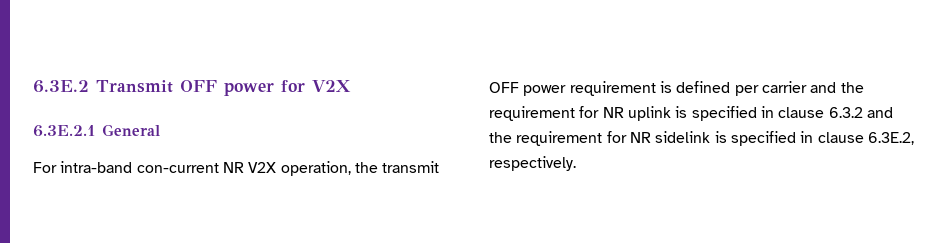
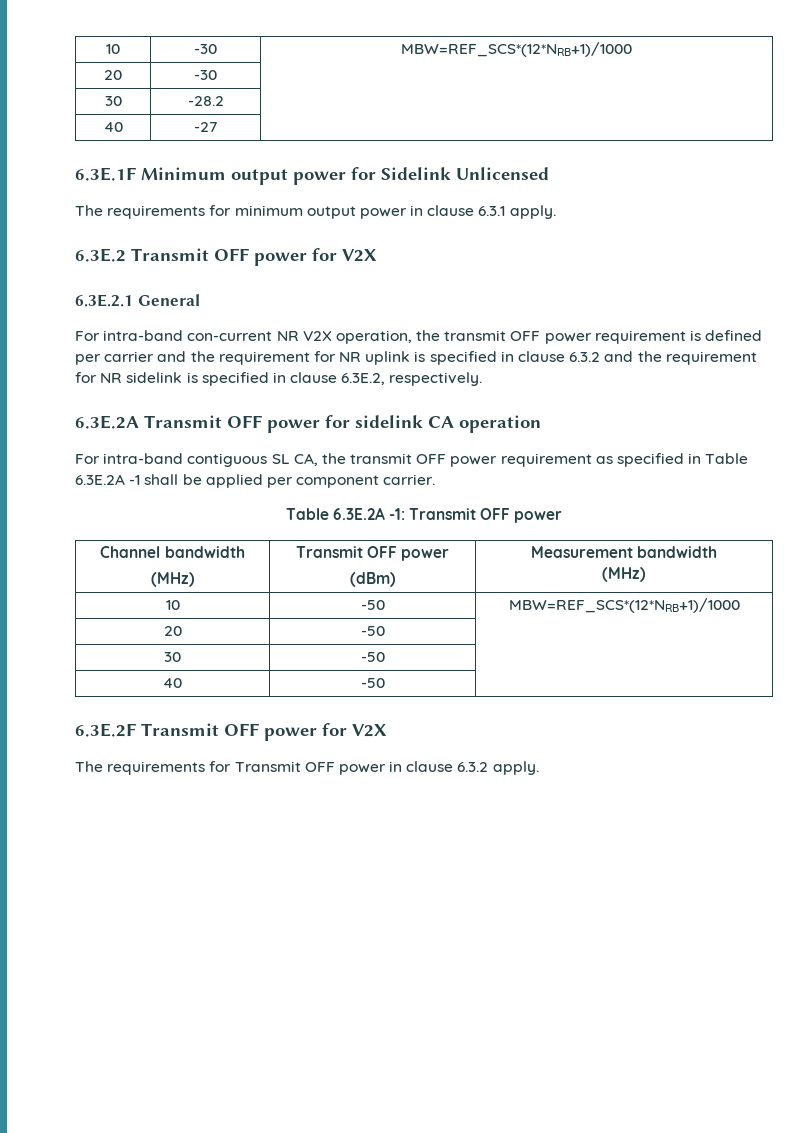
(33, 86) none -> [106,44,120,54] [194,44,217,54] [401,42,632,57] [104,70,122,80] [194,70,217,80] [104,96,122,106] [187,96,224,106] [103,122,123,132] [193,122,218,132] [75,167,549,185] [75,205,556,219] 10 | -30 | MBW=REF_SCS*(12*NRB+1)/1000 // 20 | -30 | // 30 | -28.2 | // 40 | -27 | // 6.3E.1F Minimum output power for Sidelink Unlicensed // The requirements for minimum output power in clause 6.3.1 apply. //
(576, 163) none -> [75,415,541,433] [75,453,749,467] [75,474,436,488] [285,507,563,523] [100,546,245,558] [150,572,195,587] [295,546,450,561] [349,572,396,587] [530,546,718,558] [602,567,646,582] [165,600,180,610] [360,600,385,610] [508,598,740,613] [163,626,182,636] [360,626,385,636] [164,652,181,662] [360,652,385,662] [163,678,182,688] [360,678,385,688] [75,723,387,741] [75,761,539,775] // 6.3E.2A Transmit OFF power for sidelink CA operation // For intra-band contiguous SL CA, the transmit OFF power requirement as specified in Table 6.3E.2A -1 shall be applied per component carrier. // Table 6.3E.2A -1: Transmit OFF power // Channel bandwidth // (MHz) | Transmit OFF power // (dBm) | Measurement bandwidth // (MHz) // 10 | -50 | MBW=REF_SCS*(12*NRB+1)/1000 // 20 | -50 | // 30 | -50 | // 40 | -50 | // 6.3E.2F Transmit OFF power for V2X // The requirements for Transmit OFF power in clause 6.3.2 apply.

